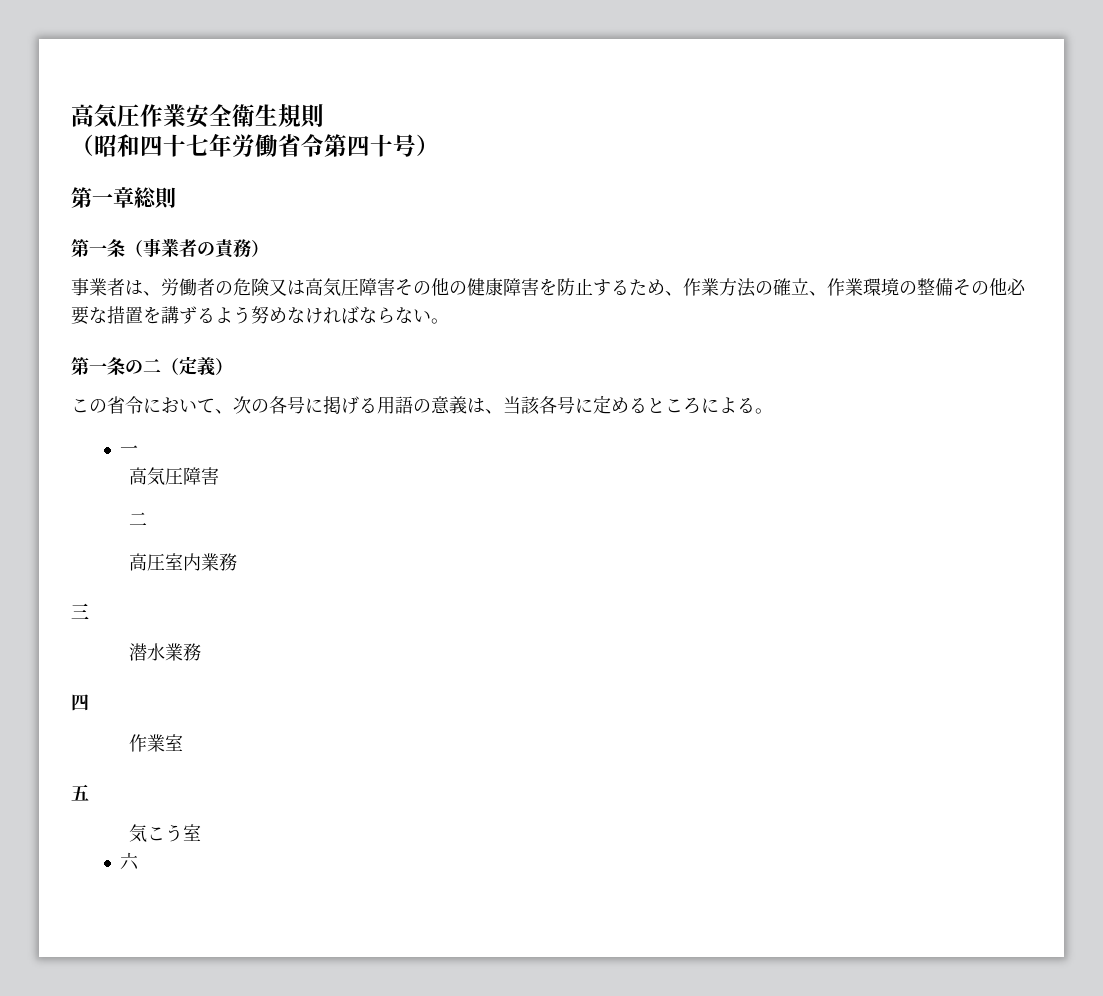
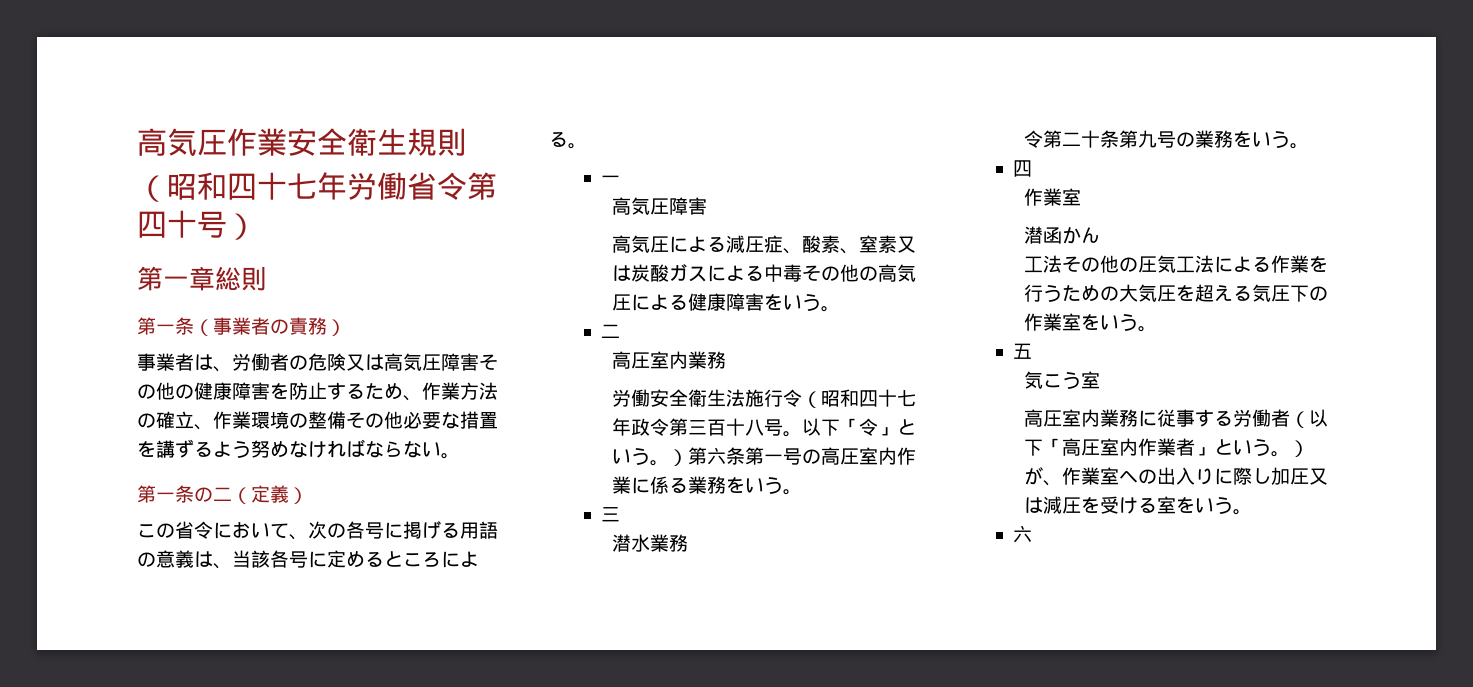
[129,512,148,526] [129,553,238,571] [71,603,89,619] [129,643,202,661] [71,694,89,711] [129,734,184,752] [71,784,89,801] [129,824,202,842] 二 // 高圧室内業務 // 三 // 潜水業務 // 四 // 作業室 // 五 // 気こう室 -> [612,235,917,254] [612,264,917,282] [612,293,841,312] [600,324,620,338] [612,351,727,369] [612,389,917,408] [612,418,917,437] [612,447,917,466] [612,476,803,495] [600,507,620,522] [612,534,689,552] [1024,130,1310,149] [1012,160,1032,177] [1024,188,1082,206] [1024,226,1101,244] [1024,255,1329,273] [1024,284,1329,302] [1024,313,1158,332] [1012,343,1032,359] [1024,371,1101,389] [1024,409,1329,428] [1024,438,1310,457] [1024,467,1329,486] [1024,496,1253,515] 高気圧による減圧症、酸素、窒素又は炭酸ガスによる中毒その他の高気圧による健康障害をいう。 // 二 // 高圧室内業務 // 労働安全衛生法施行令（昭和四十七年政令第三百十八号。以下「令」という。）第六条第一号の高圧室内作業に係る業務をいう。 // 三 // 潜水業務 // 令第二十条第九号の業務をいう。 // 四 // 作業室 // 潜函かん // 工法その他の圧気工法による作業を行うための大気圧を超える気圧下の作業室をいう。 // 五 // 気こう室 // 高圧室内業務に従事する労働者（以下「高圧室内作業者」という。）が、作業室への出入りに際し加圧又は減圧を受ける室をいう。

